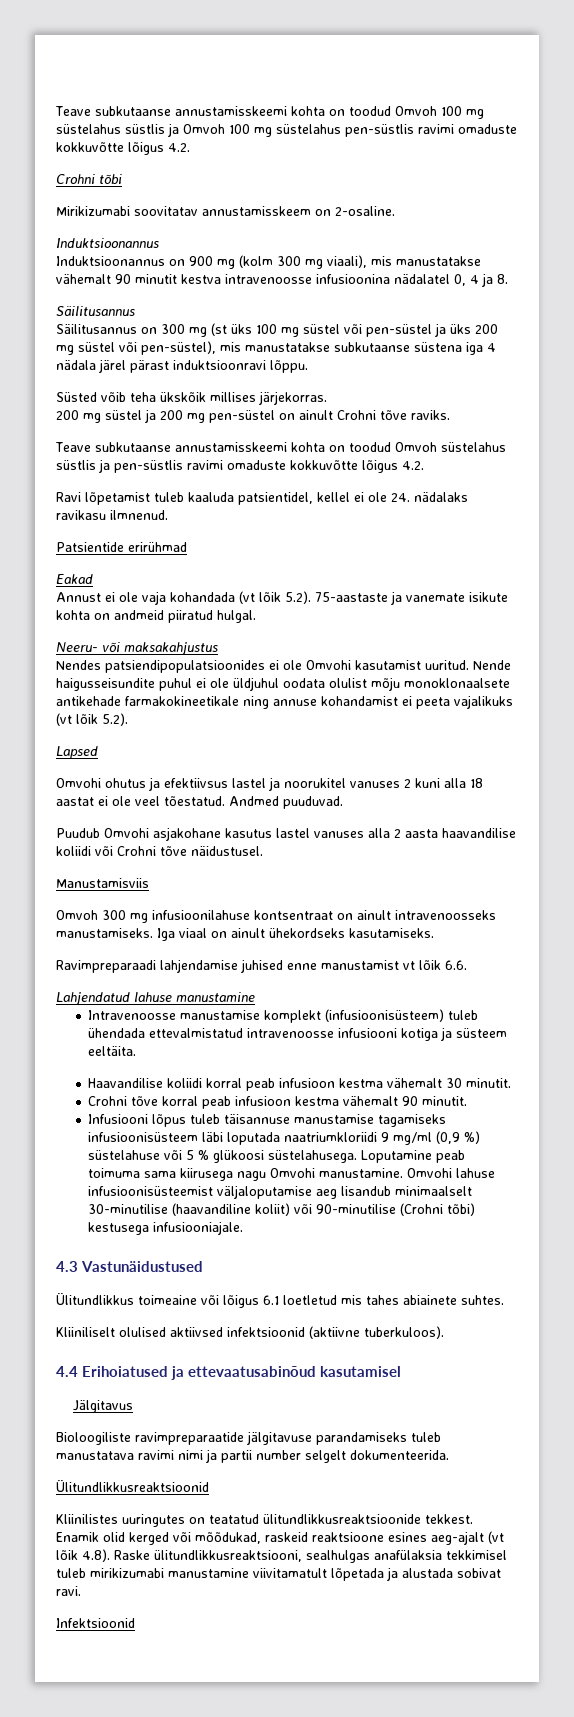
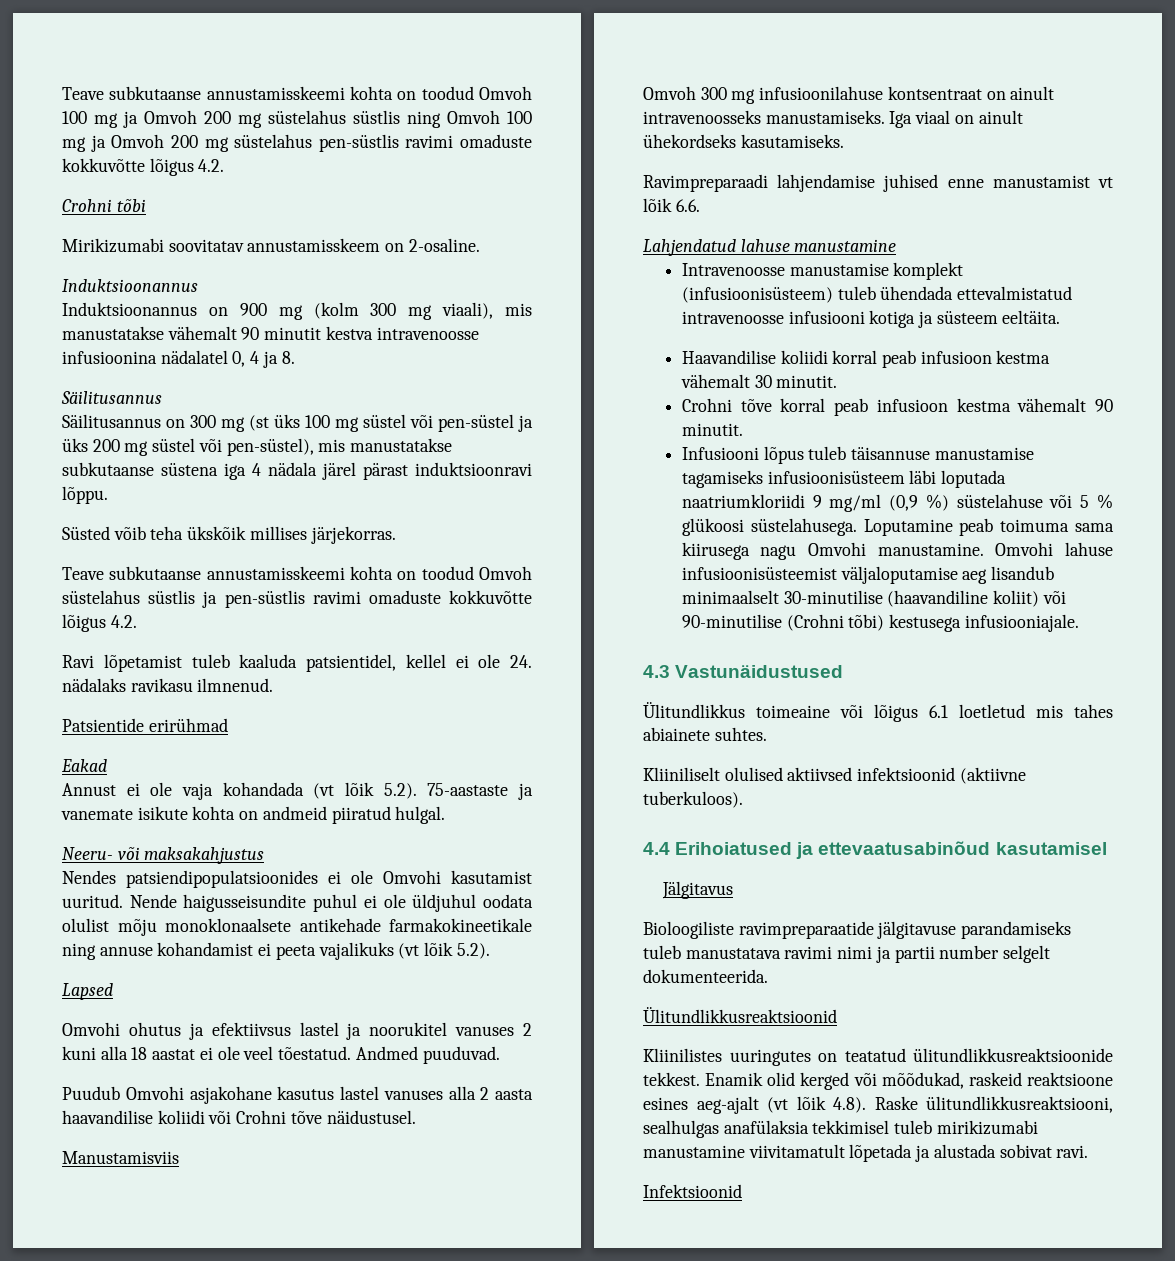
[56,123,250,137] süstelahus süstlis ja Omvoh 100 -> [123,110,532,128] [62,134,198,152] ja Omvoh 200 mg süstelahus süstlis ning Omvoh 100 mg ja Omvoh 200
[56,409,450,423] // 200 mg süstel ja 200 mg pen-süstel on ainult Crohni tõve raviks. -> (396, 535) none

